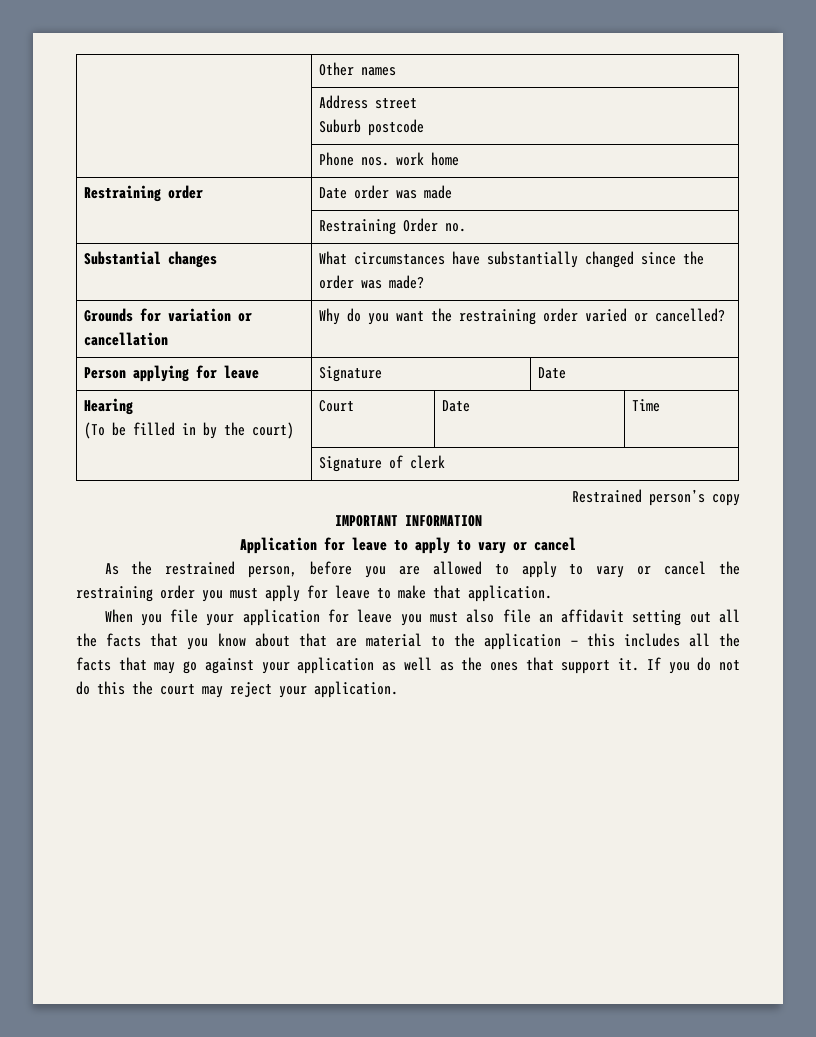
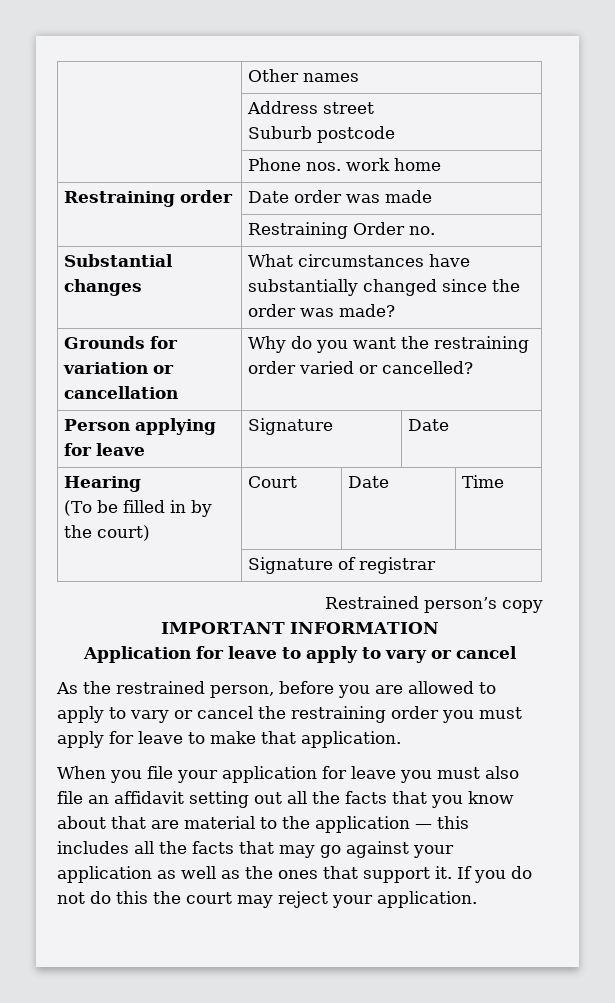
[410,455,446,469] clerk -> [359,557,437,574] registrar

